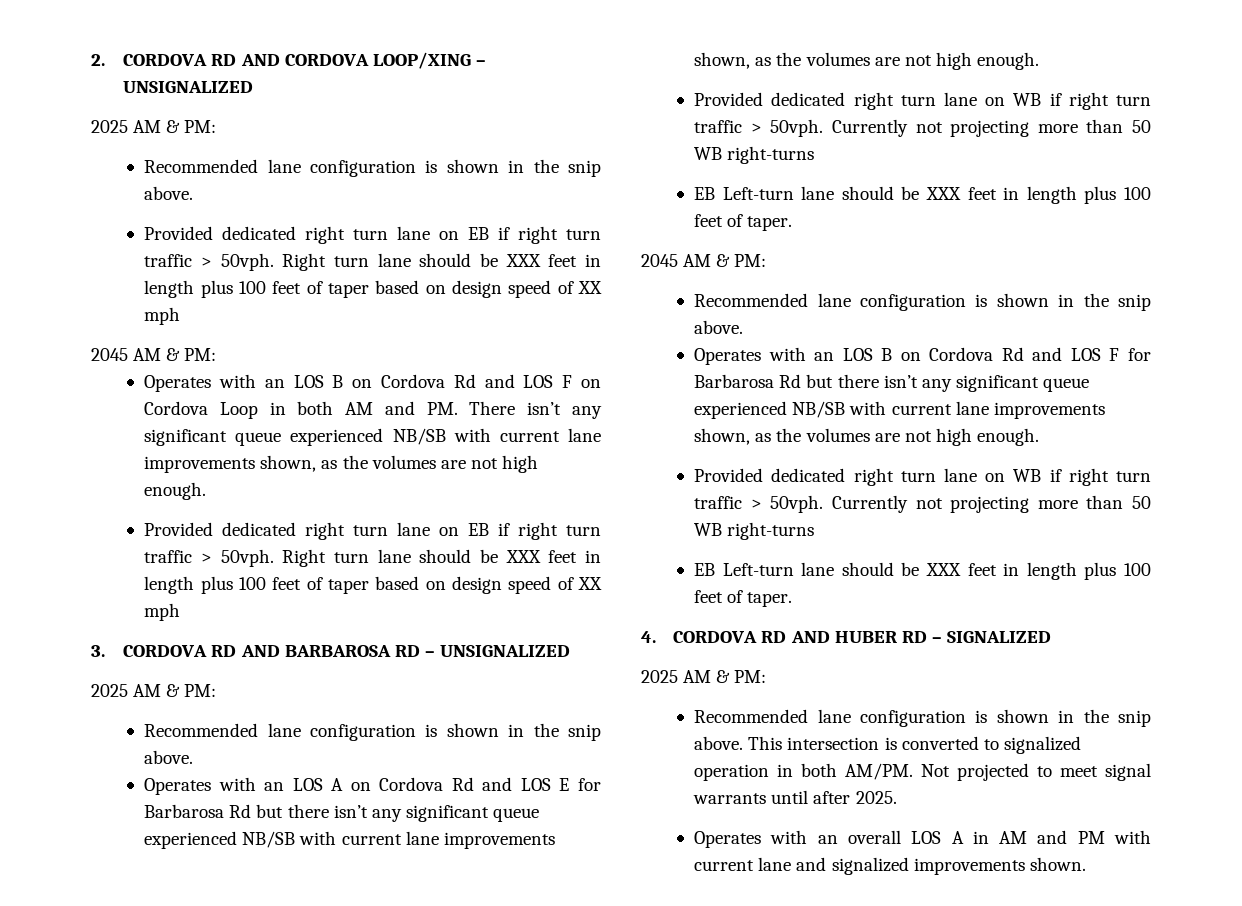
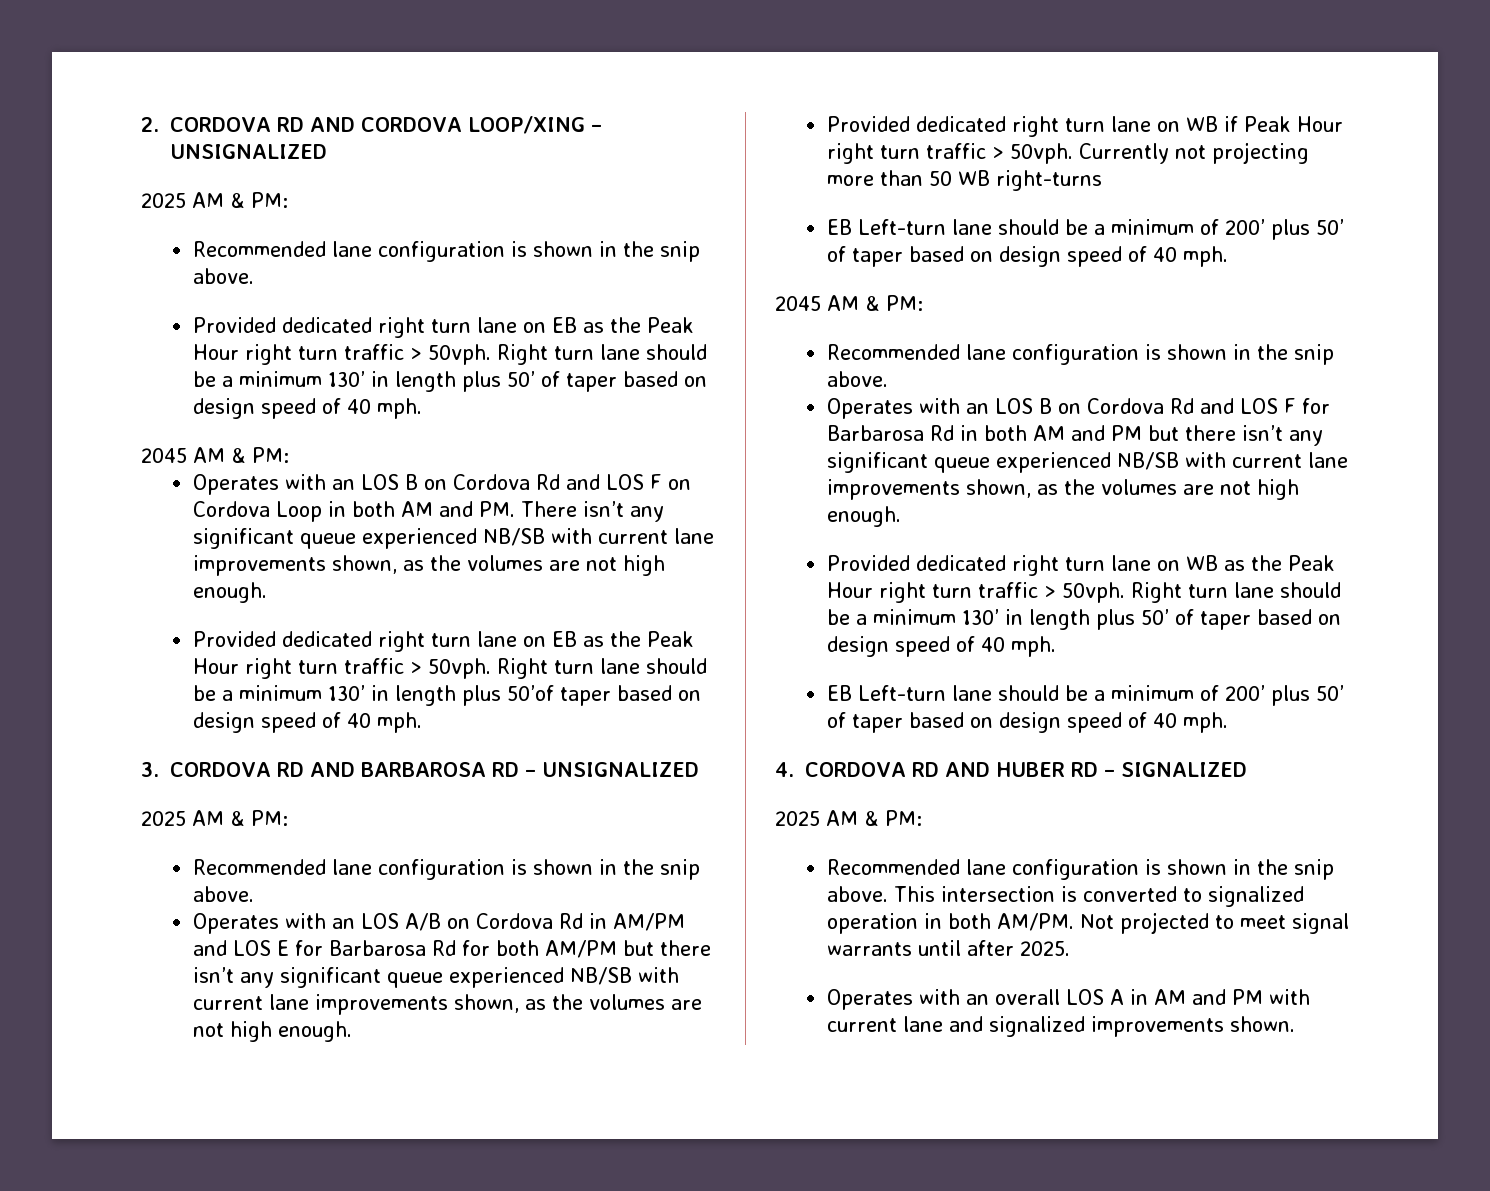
[498,227,511,240] if -> [582,317,694,333] [192,344,239,360] as the Peak Hour
[505,254,601,267] [144,280,603,298] [144,307,181,325] XXX feet in length plus 100 feet of taper based on design speed of XX mph -> [221,371,707,392] [192,398,422,419] a minimum 130’ in length plus 50’ of taper based on design speed of 40 mph.
[498,523,511,536] if -> [582,631,694,647] [192,658,239,674] as the Peak Hour
[505,550,601,563] [144,576,603,594] [144,603,181,621] XXX feet in length plus 100 feet of taper based on design speed of XX mph -> [221,685,701,706] [192,712,422,733] a minimum 130’ in length plus 50’of taper based on design speed of 40 mph.
[331,777,474,791] A on Cordova Rd -> [404,913,685,931] A/B on Cordova Rd in AM/PM
(252, 811) none -> [461,940,617,958] for both AM/PM
(1062, 99) none -> [1243,116,1343,132] Peak Hour
[926,186,1151,204] [694,214,793,231] XXX feet in length plus 100 feet of taper. -> [1093,219,1344,240] [826,246,1228,267] a minimum of 200’ plus 50’ of taper based on design speed of 40 mph.
(802, 381) none -> [959,425,1142,441] in both AM and PM
[1049,468,1151,486] [694,495,1151,513] [694,522,815,540] [694,562,1151,580] [694,590,793,607] if right turn traffic > 50vph. Currently not projecting more than 50 WB right-turns // EB Left-turn lane should be XXX feet in length plus 100 feet of taper. -> [1223,555,1335,571] [826,582,1341,603] [826,609,1341,630] [826,636,1056,657] [826,685,1344,706] [826,712,1228,733] as the Peak Hour right turn traffic > 50vph. Right turn lane should be a minimum 130’ in length plus 50’ of taper based on design speed of 40 mph. // EB Left-turn lane should be a minimum of 200’ plus 50’ of taper based on design speed of 40 mph.

